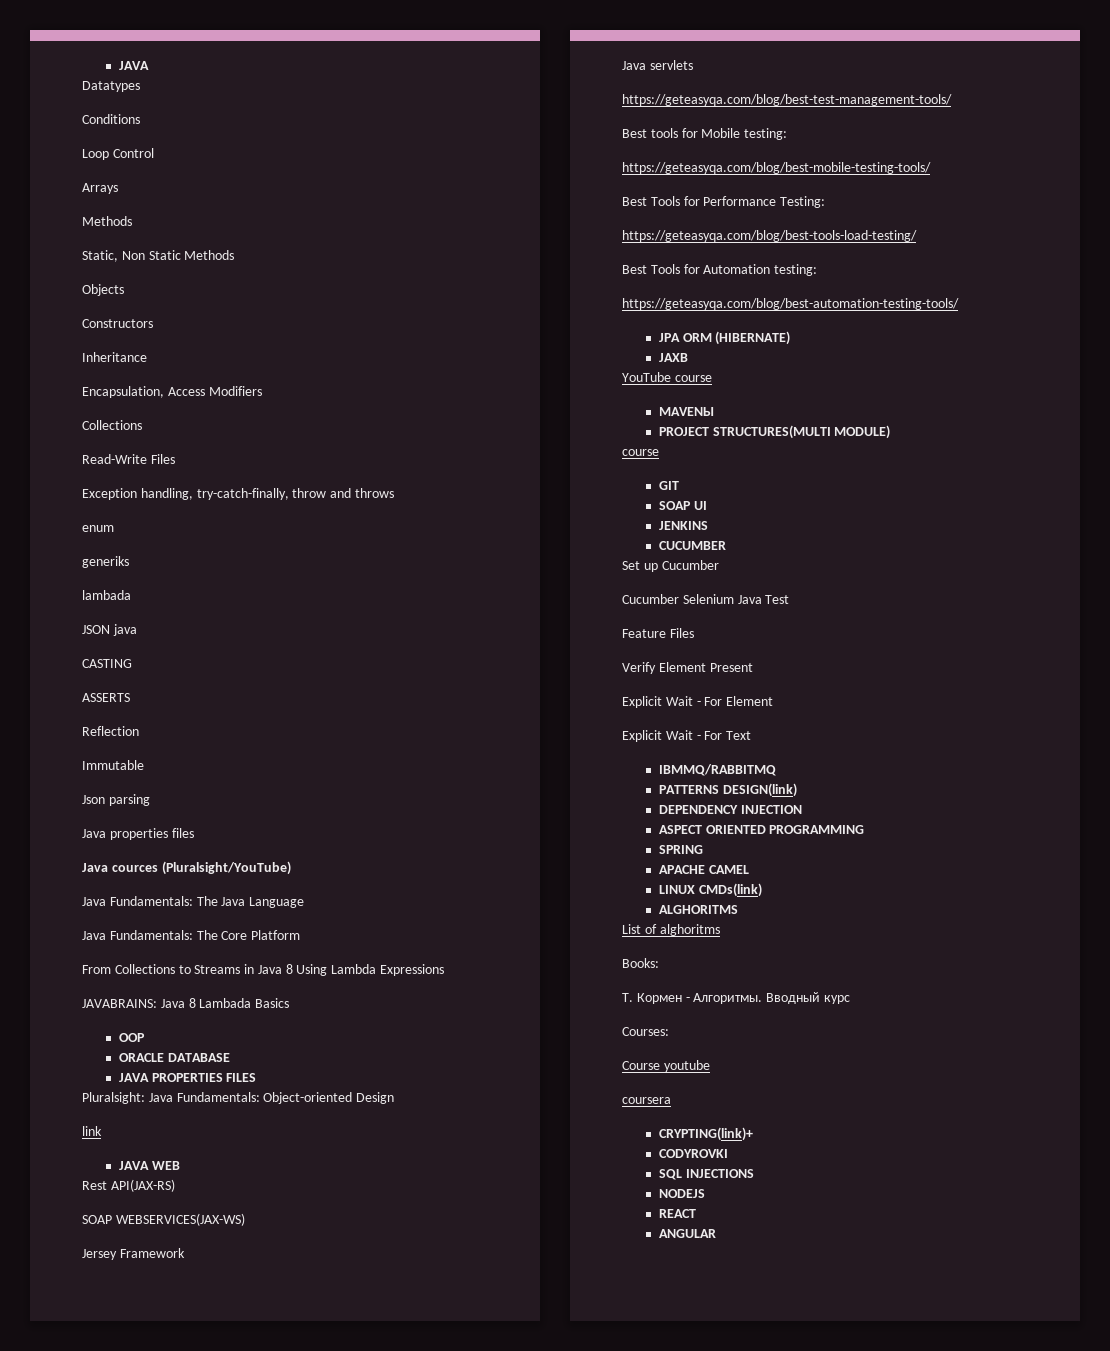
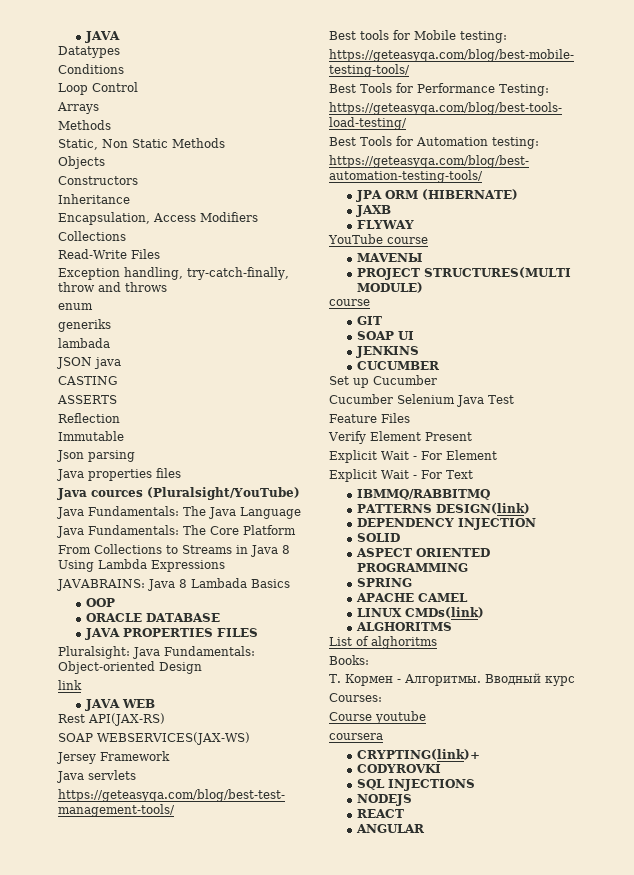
(688, 357) none -> [357,220,415,229] // FLYWAY
(802, 809) none -> [357,533,401,542] // SOLID

